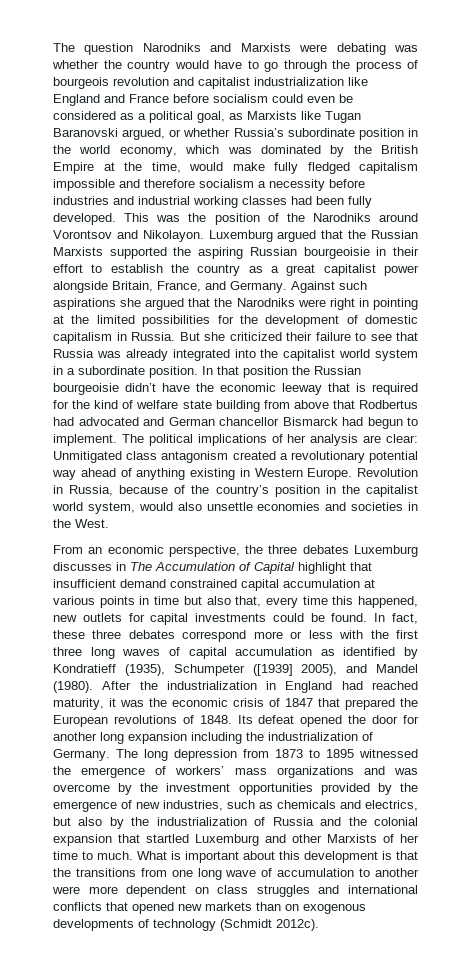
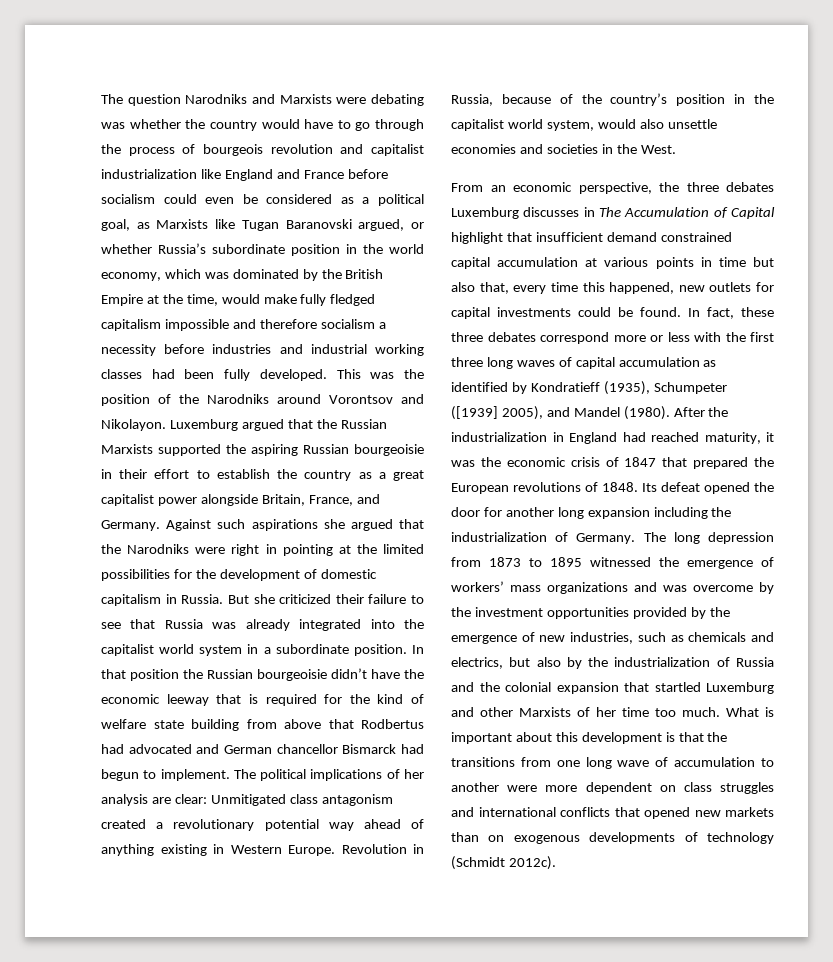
[82,851,93,860] to -> [655,708,676,717] too

